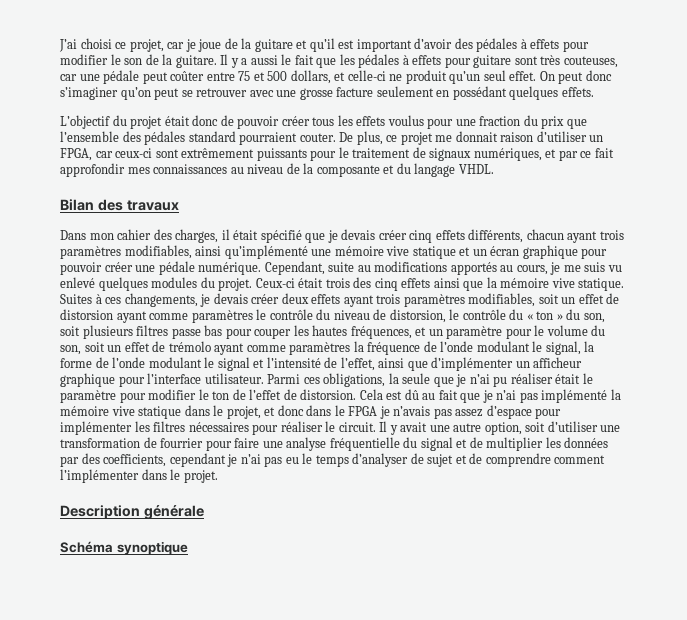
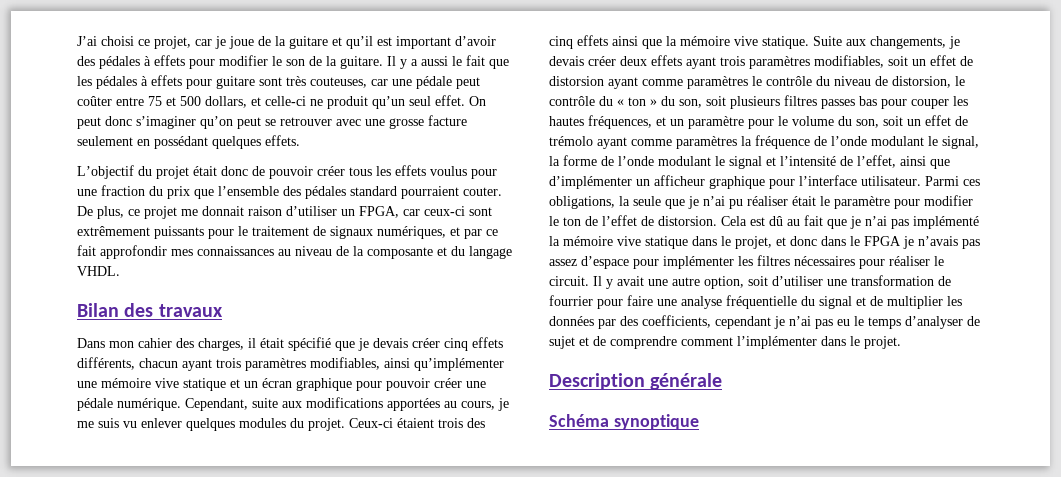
[224,245,308,259] qu’implémenté -> [414,358,504,371] qu’implémenter
[357,261,497,275] au modifications apportés -> [282,397,440,411] aux modifications apportées
[60,277,95,288] enlevé -> [141,418,182,428] enlever
[298,278,324,288] était -> [397,418,434,428] étaient
[60,294,122,304] Suites à ces -> [813,36,866,46] Suite aux
[171,328,201,339] passe -> [821,99,855,109] passes

